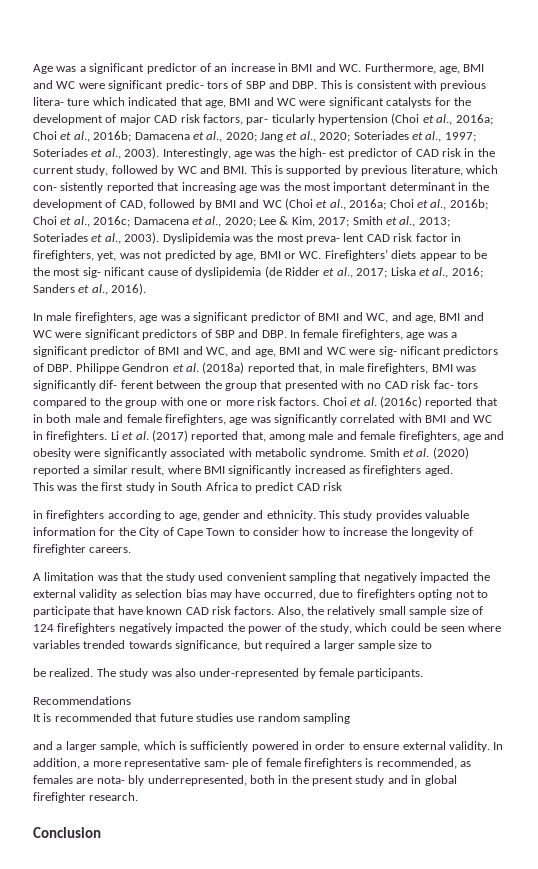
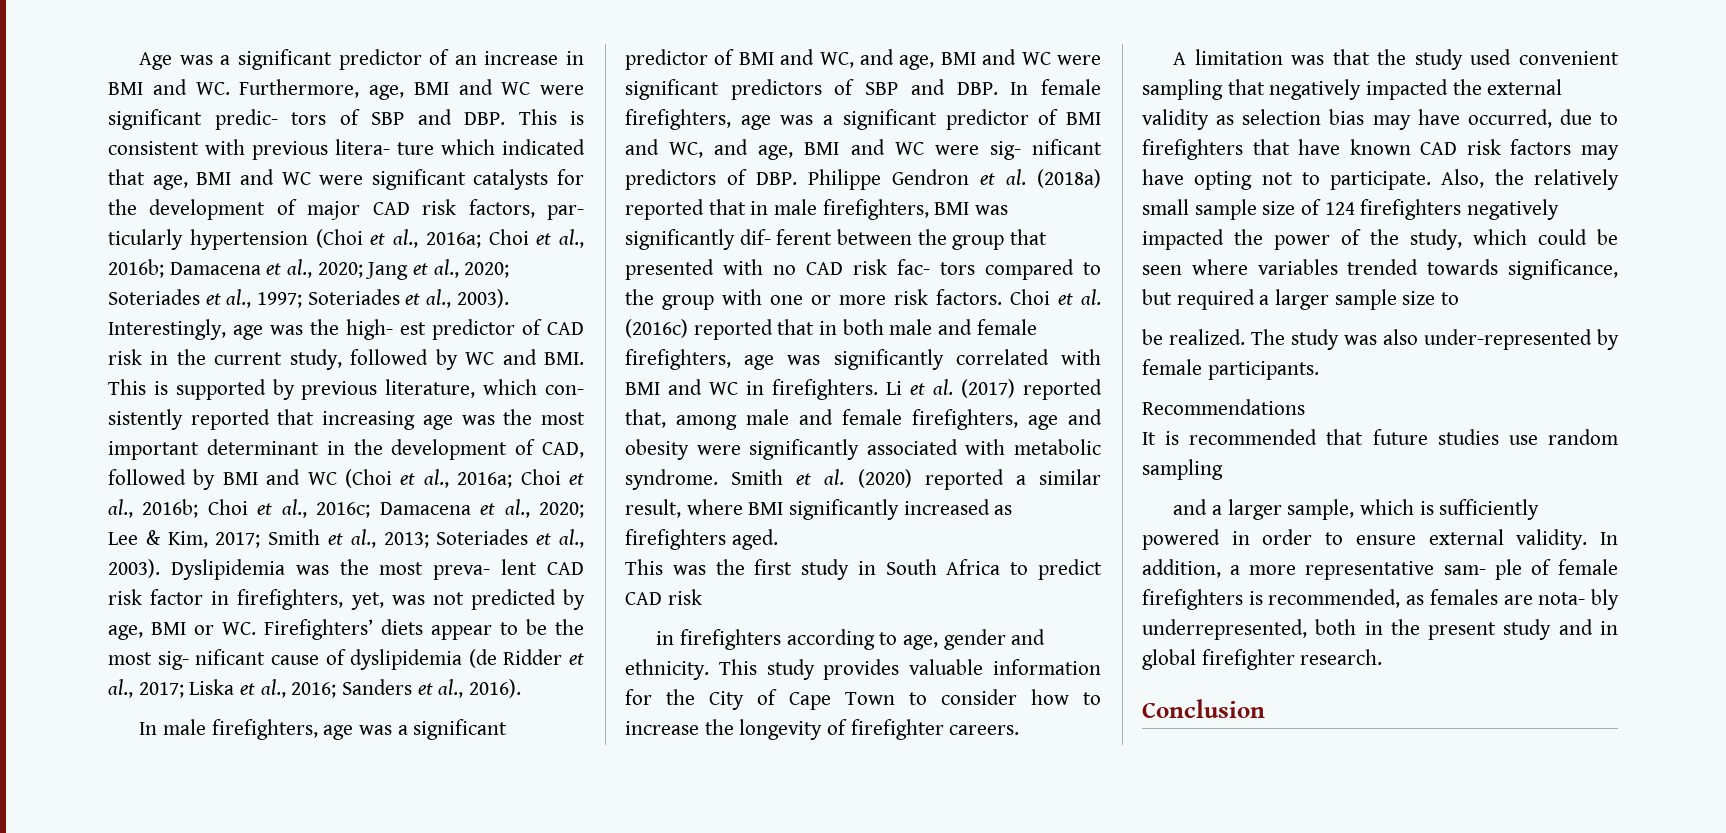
[298,363,322,374] that, -> [708,199,746,215] that
[418,589,488,600] [33,606,90,617] opting not to participate -> (1243, 149) none
[234,606,275,615] factors. -> [1510,139,1619,160] [1142,169,1432,190] factors may have opting not to participate.

